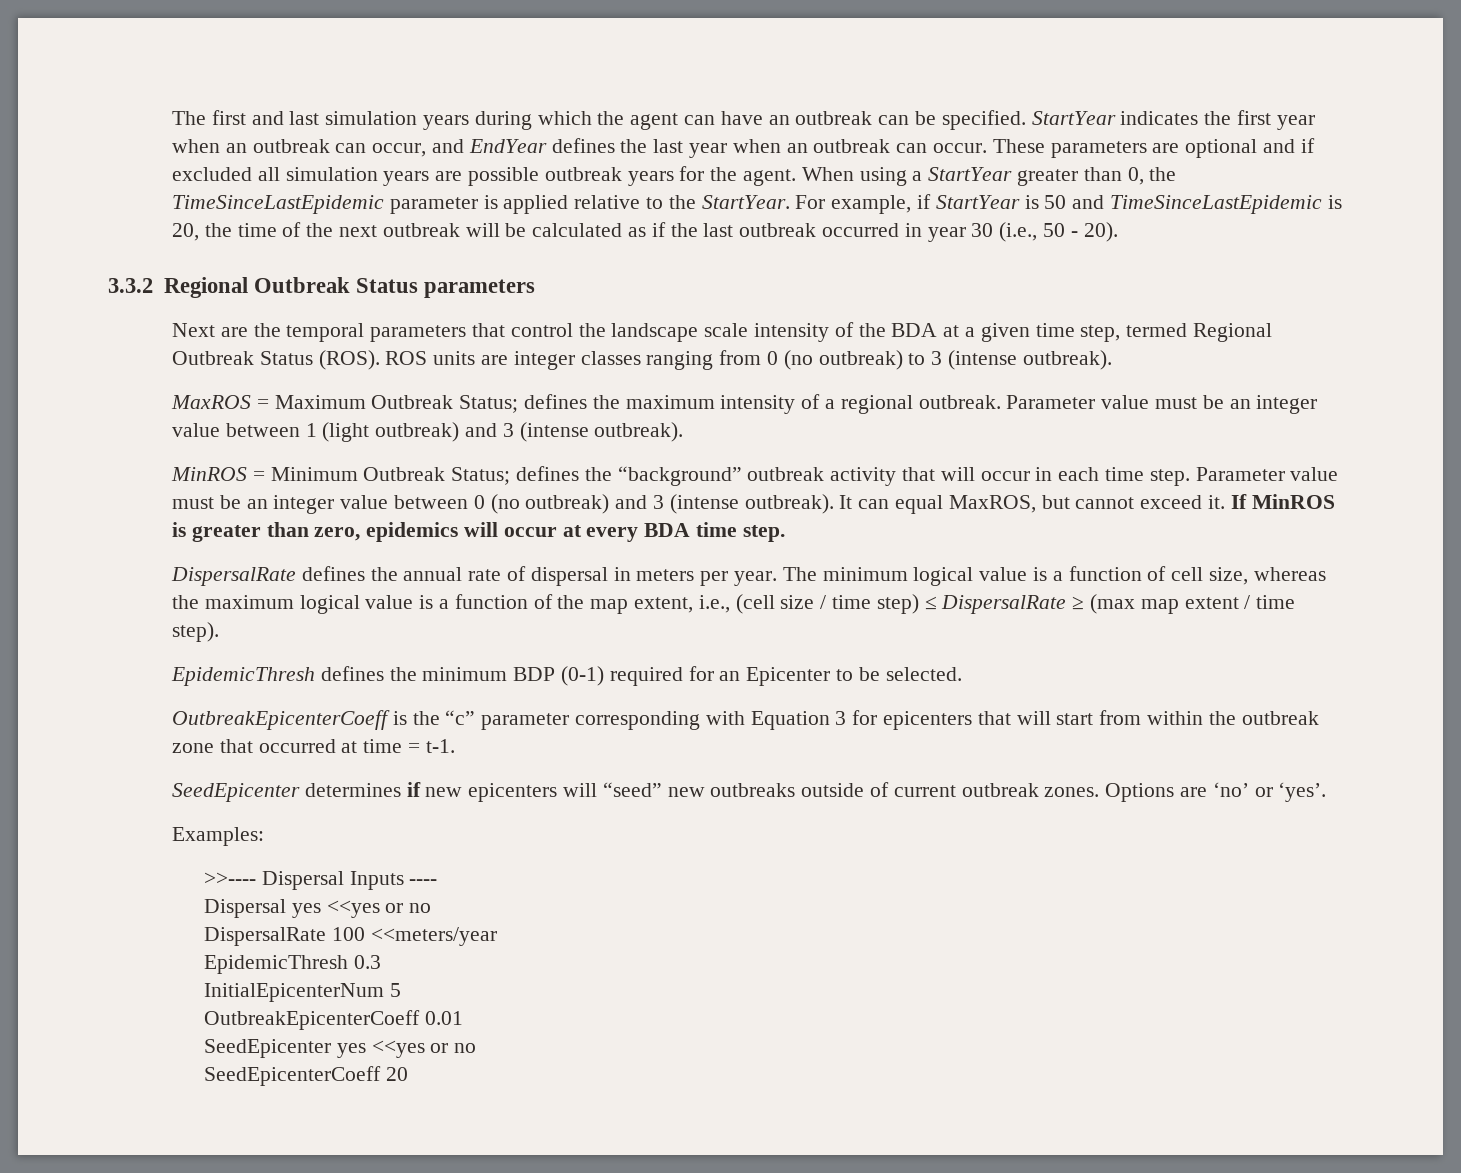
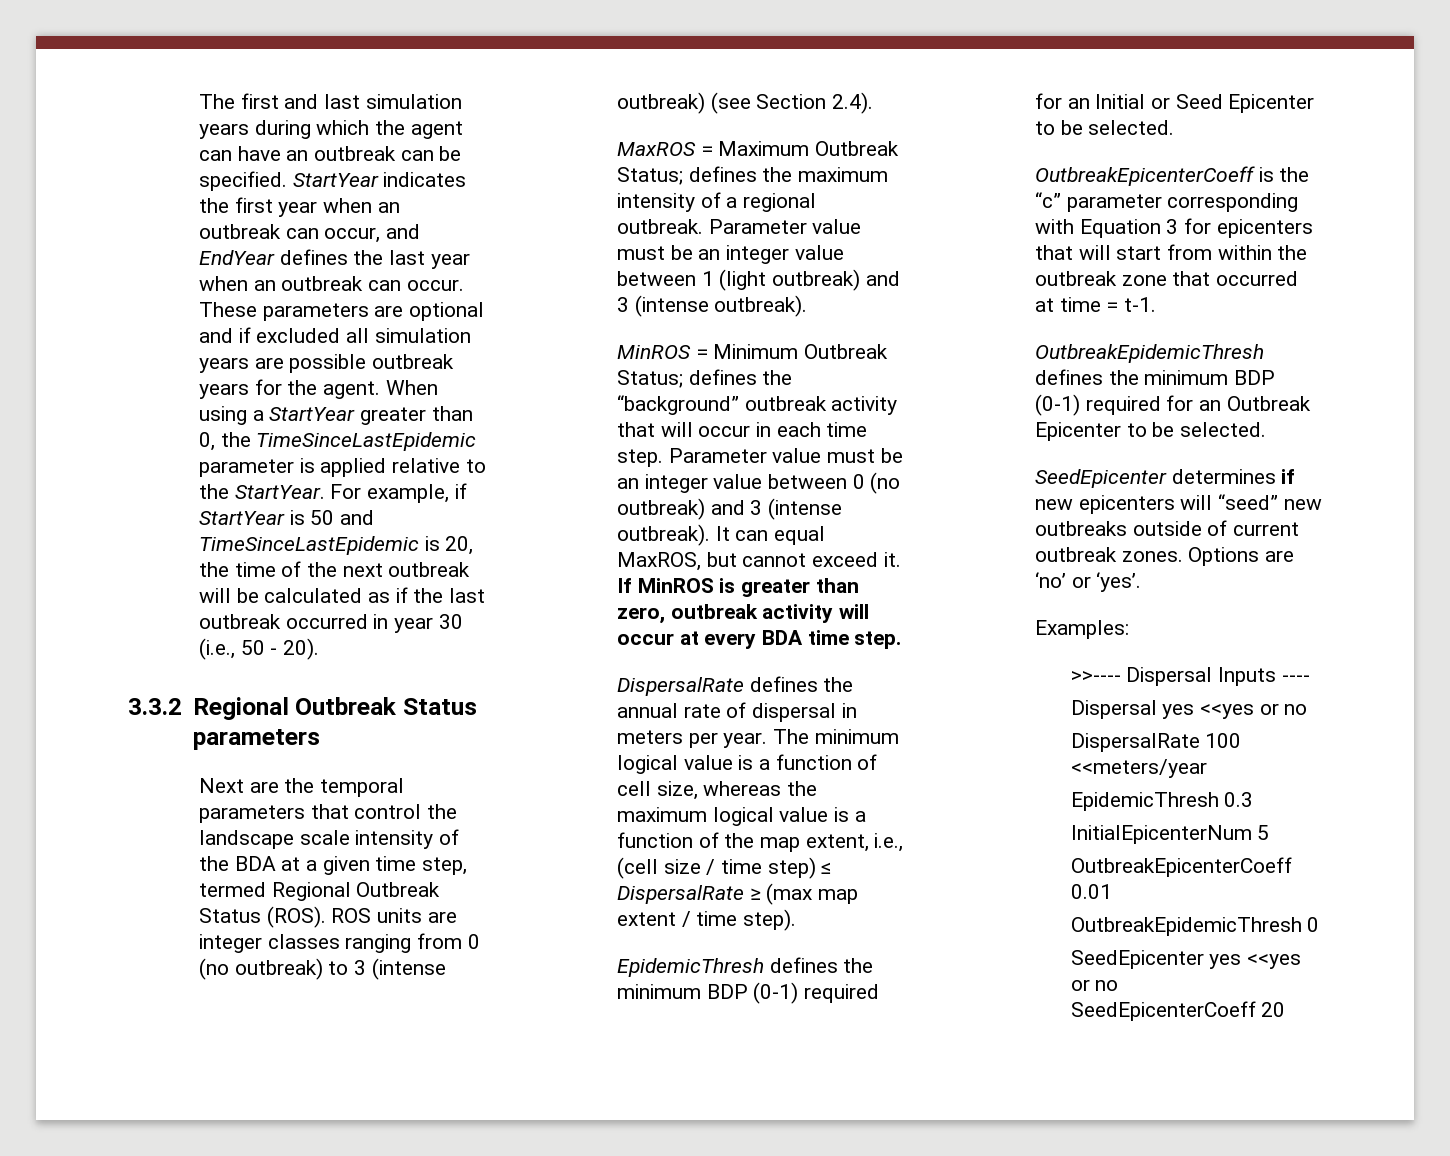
[1022,350,1112,370] outbreak). -> [617,92,874,114] outbreak) (see Section 2.4).
[366,522,459,542] epidemics -> [670,604,834,623] outbreak activity
(741, 676) none -> [1095,94,1223,109] Initial or Seed
(455, 746) none -> [1035,344,1265,363] [1035,369,1276,385] [1035,394,1311,416] [1035,422,1267,441] // OutbreakEpidemicThresh defines the minimum BDP (0-1) required for an Outbreak Epicenter to be selected.
(463, 1018) none -> [1070,917,1320,936] // OutbreakEpidemicThresh 0

